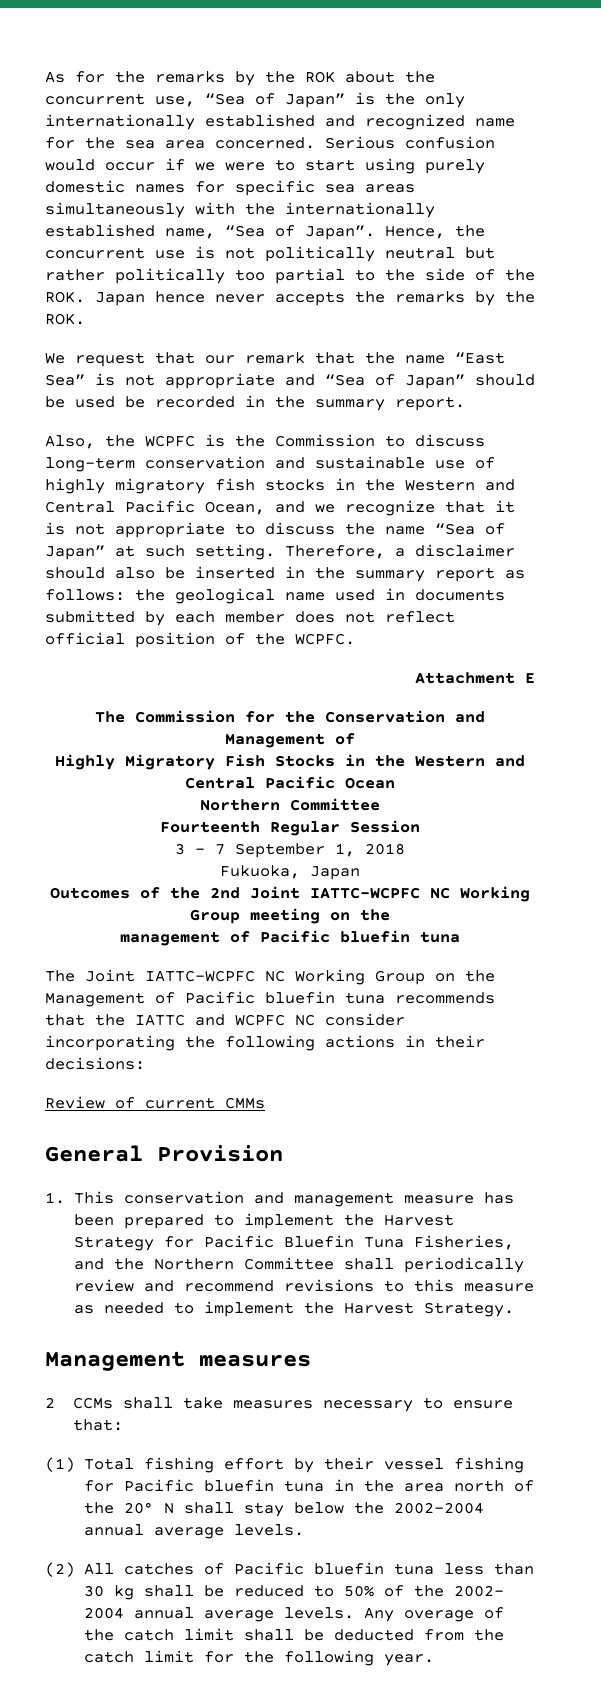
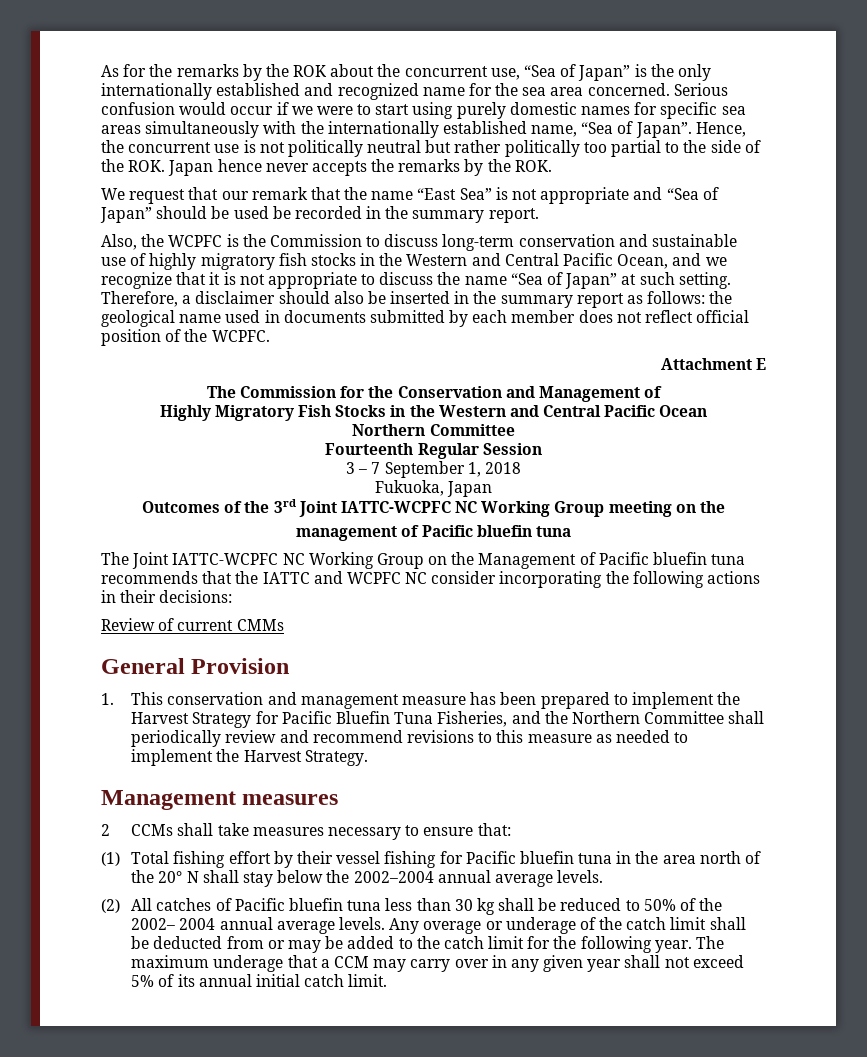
[210,887,240,899] 2nd -> [273,499,296,513] 3rd
(474, 1616) none -> [485,917,576,934] or underage
(464, 1635) none -> [267,936,413,953] or may be added to
(434, 1660) none -> [695,936,724,949] [131,955,744,972] [131,974,388,987] The maximum underage that a CCM may carry over in any given year shall not exceed 5% of its annual initial catch limit.

